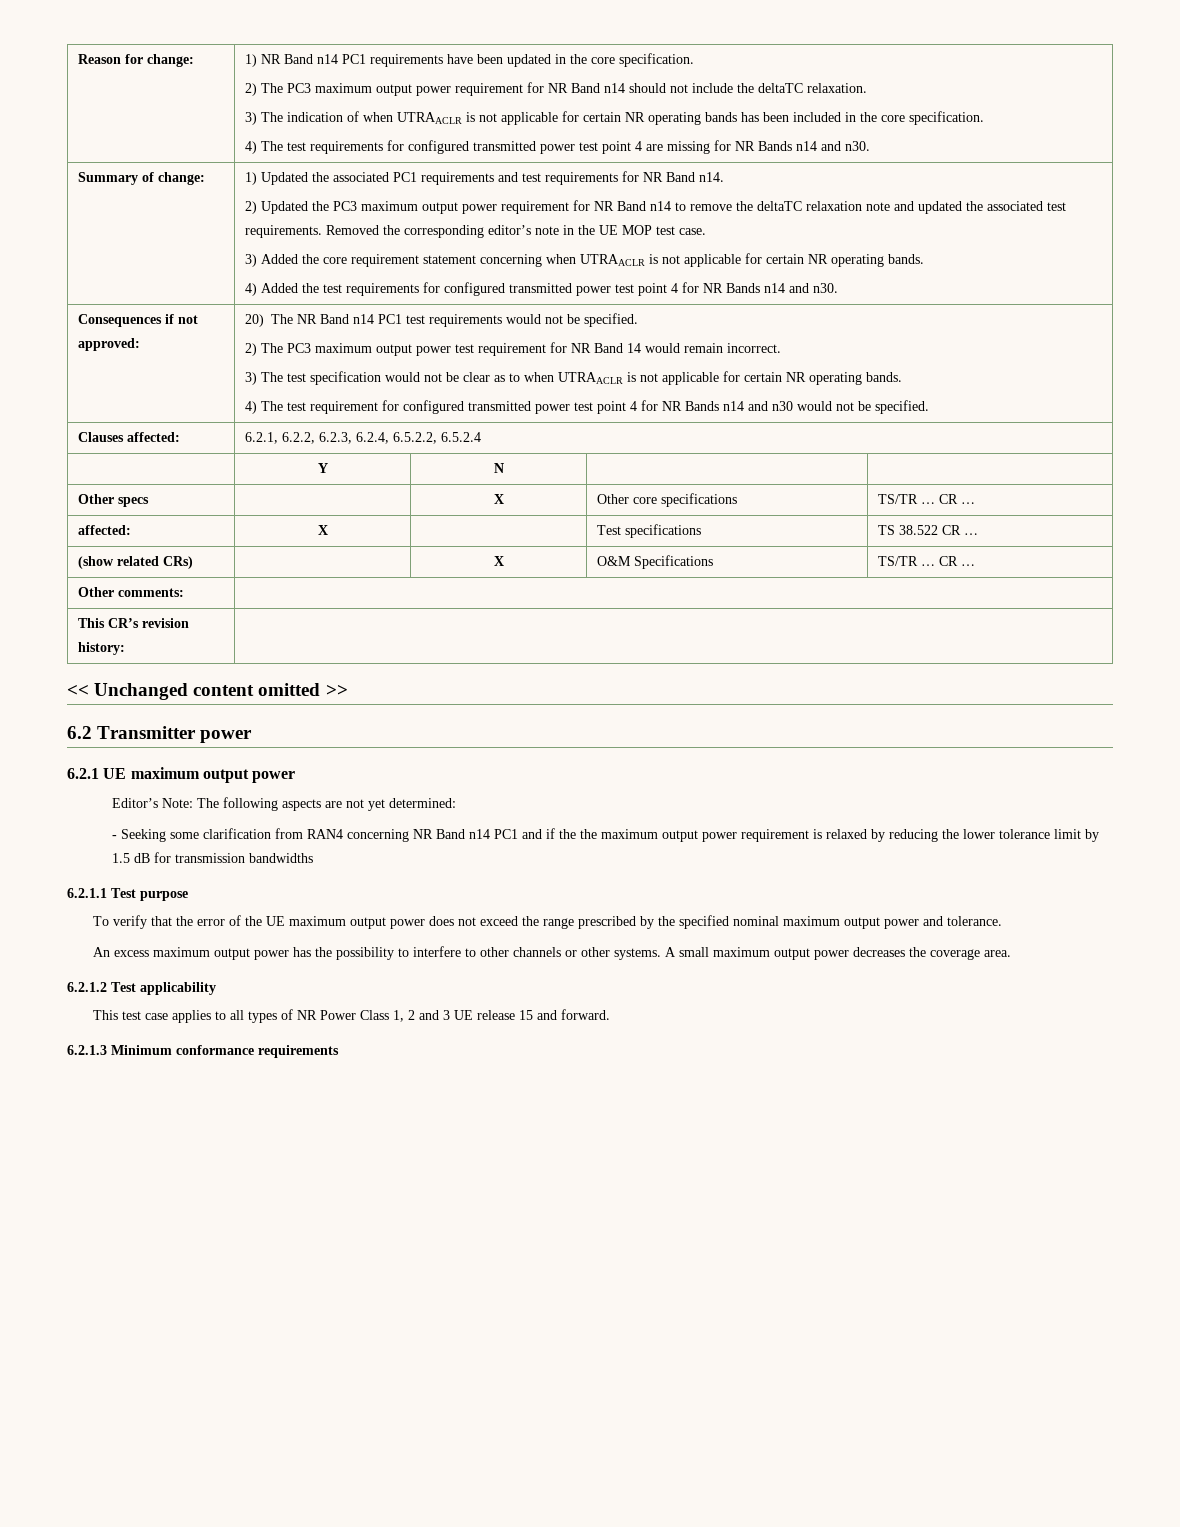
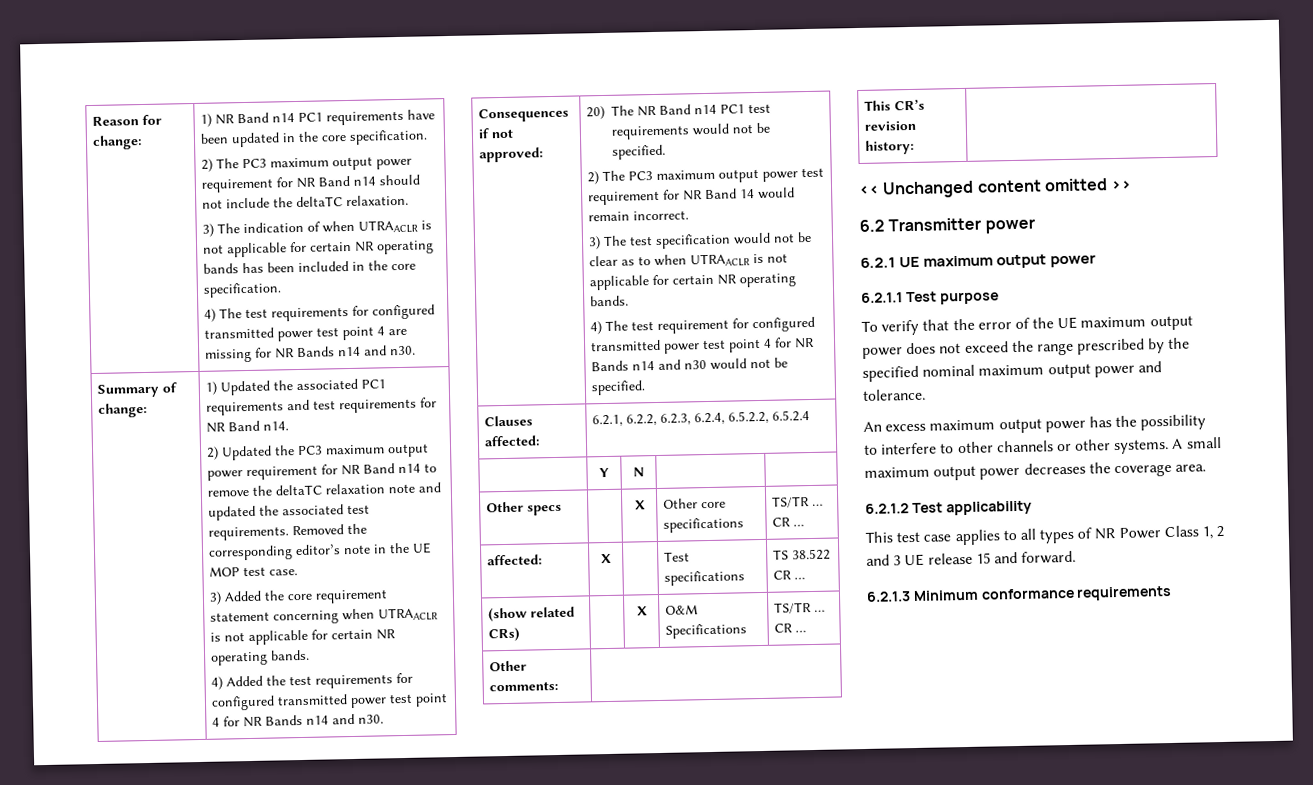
[111,797,456,811] [111,828,1099,842] [111,852,313,863] // Editor’s Note: The following aspects are not yet determined: // - Seeking some clarification from RAN4 concerning NR Band n14 PC1 and if the the maximum output power requirement is relaxed by reducing the lower tolerance limit by 1.5 dB for transmission bandwidths -> (1097, 261) none

